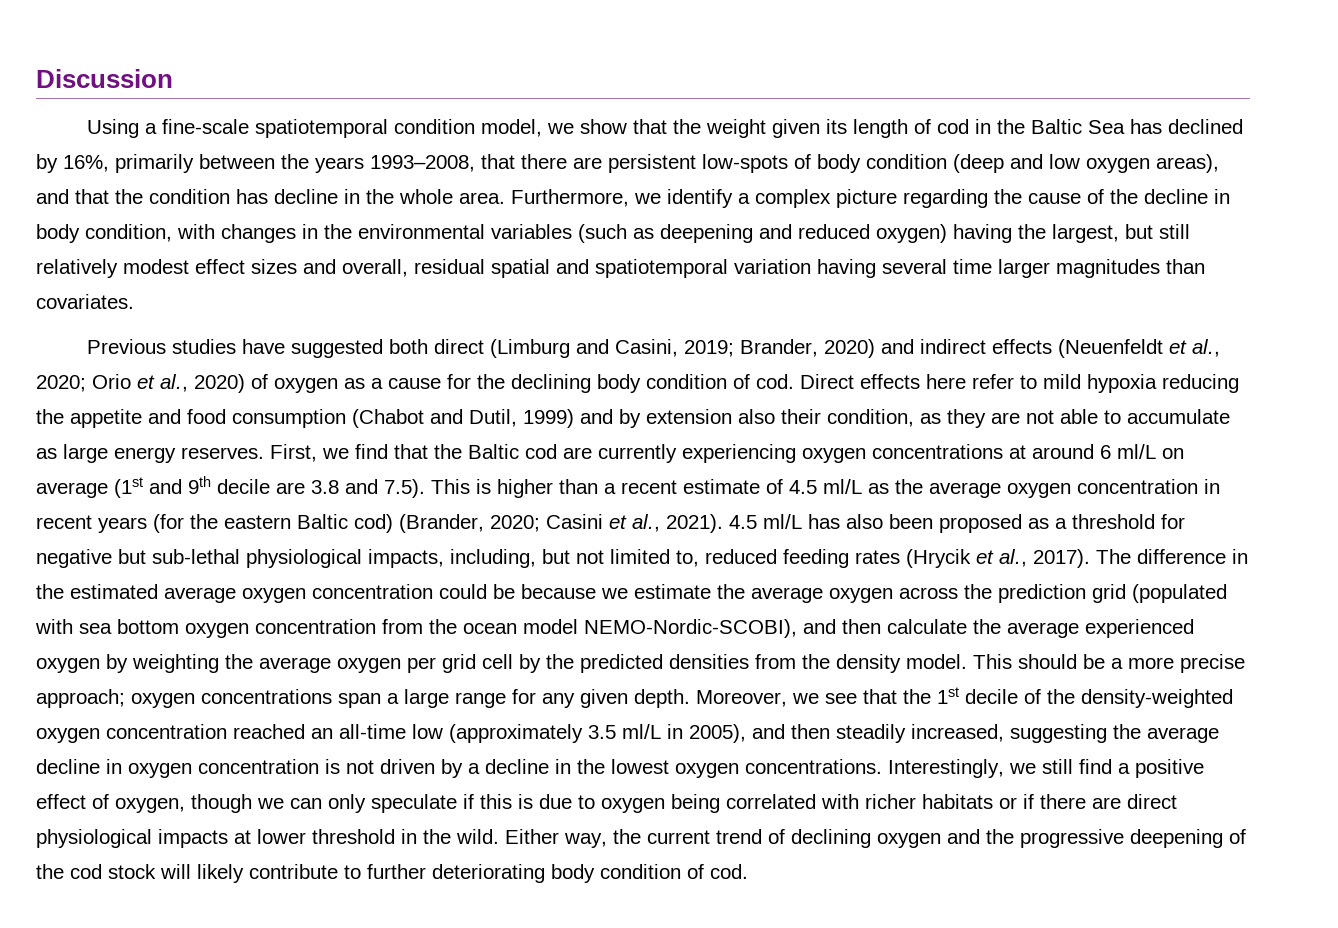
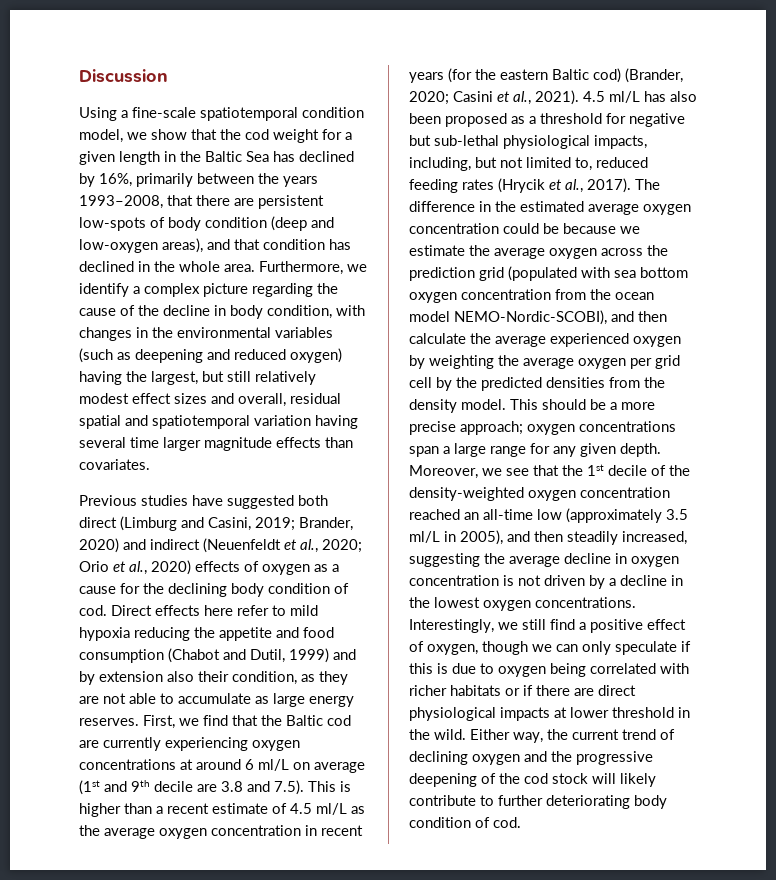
[706,119,970,138] weight given its length of cod -> [245,129,352,143] [79,151,160,165] cod weight for a given length
[1049,154,1150,173] low oxygen -> [79,239,158,253] low-oxygen
[115,189,143,204] the -> (260, 244) none
[274,189,338,204] decline -> [79,261,134,272] declined
[1056,259,1160,278] magnitudes -> [204,437,321,451] magnitude effects
[992,339,1053,354] effects -> (200, 544) none
(245, 383) none -> [195,561,240,572] effects

